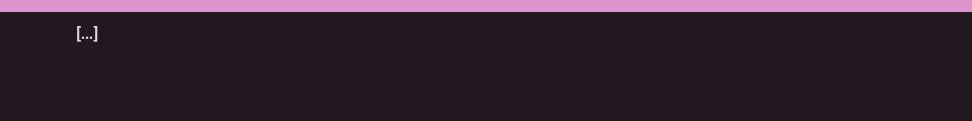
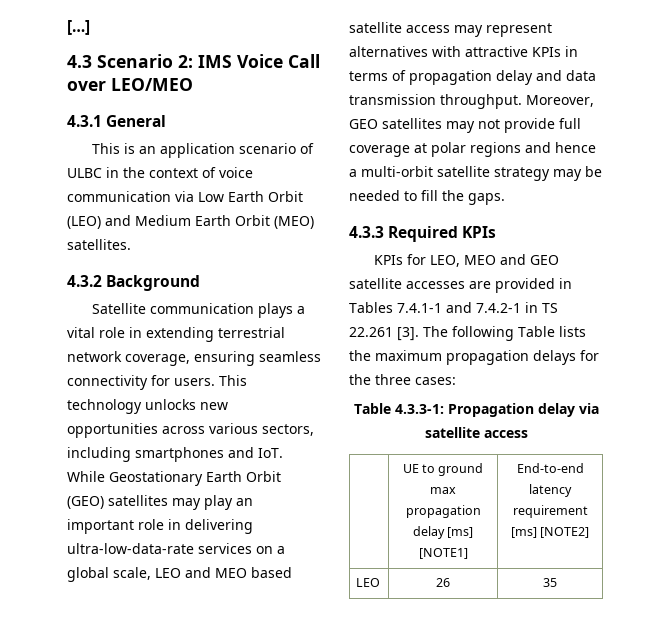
(98, 34) none -> [67,54,320,68] [67,78,193,91] [67,115,167,127] [92,143,315,158] [67,167,253,178] [67,191,303,202] [67,215,314,229] [67,239,131,250] [67,275,201,291] [92,303,306,318] [67,327,285,342] [67,351,321,366] [67,375,247,390] [67,399,228,414] [67,423,314,438] [67,447,283,462] [67,471,281,486] [67,495,253,510] [67,519,253,534] [67,543,285,554] [67,567,292,582] [349,22,552,37] [349,46,578,57] [349,70,596,85] [349,94,594,109] [349,118,581,133] [349,142,596,157] [349,166,602,181] [349,190,505,205] [349,226,497,242] [374,254,560,267] [349,278,572,293] [349,302,558,313] [349,326,586,341] [349,350,599,365] [349,374,456,385] [353,403,599,417] [424,427,528,438] [402,463,484,476] [430,487,456,494] [405,505,481,518] [412,526,474,539] [418,548,468,559] [516,463,584,473] [529,484,572,497] [512,505,588,518] [510,527,590,538] [356,578,381,587] [436,578,450,587] [543,578,557,587] // 4.3 Scenario 2: IMS Voice Call over LEO/MEO // 4.3.1 General // This is an application scenario of ULBC in the context of voice communication via Low Earth Orbit (LEO) and Medium Earth Orbit (MEO) satellites. // 4.3.2 Background // Satellite communication plays a vital role in extending terrestrial network coverage, ensuring seamless connectivity for users. This technology unlocks new opportunities across various sectors, including smartphones and IoT. While Geostationary Earth Orbit (GEO) satellites may play an important role in delivering ultra-low-data-rate services on a global scale, LEO and MEO based satellite access may represent alternatives with attractive KPIs in terms of propagation delay and data transmission throughput. Moreover, GEO satellites may not provide full coverage at polar regions and hence a multi-orbit satellite strategy may be needed to fill the gaps. // 4.3.3 Required KPIs // KPIs for LEO, MEO and GEO satellite accesses are provided in Tables 7.4.1-1 and 7.4.2-1 in TS 22.261 [3]. The following Table lists the maximum propagation delays for the three cases: // Table 4.3.3-1: Propagation delay via satellite access // | UE to ground max propagation delay [ms] [NOTE1] | End-to-end latency requirement [ms] [NOTE2] // LEO | 26 | 35

